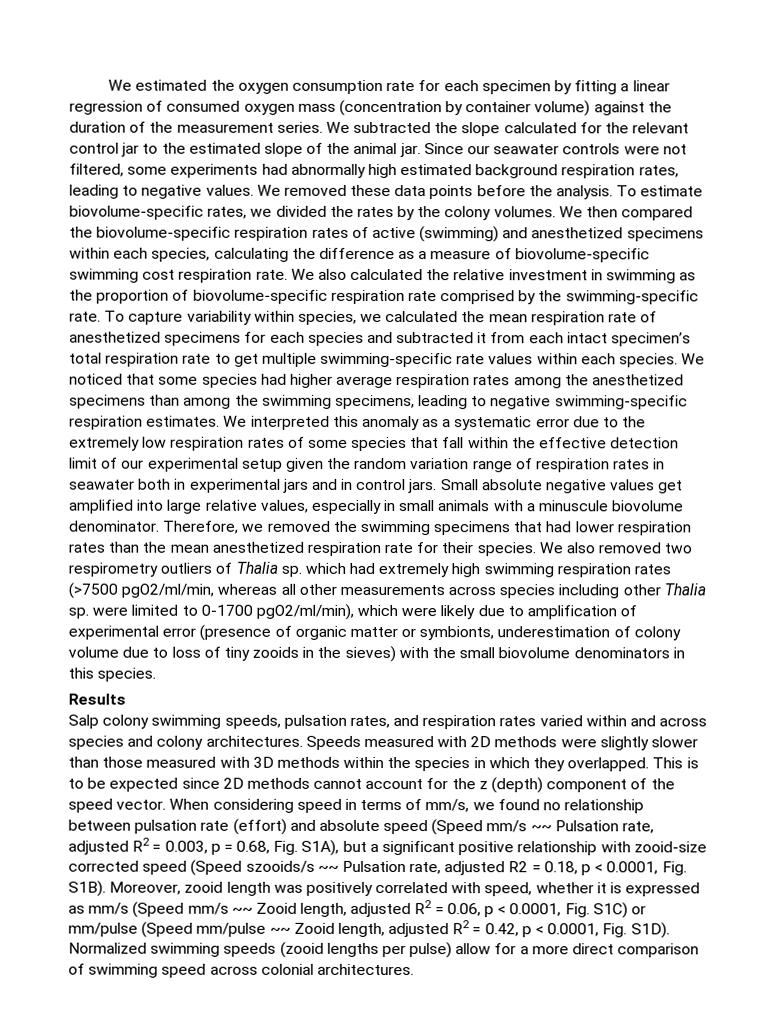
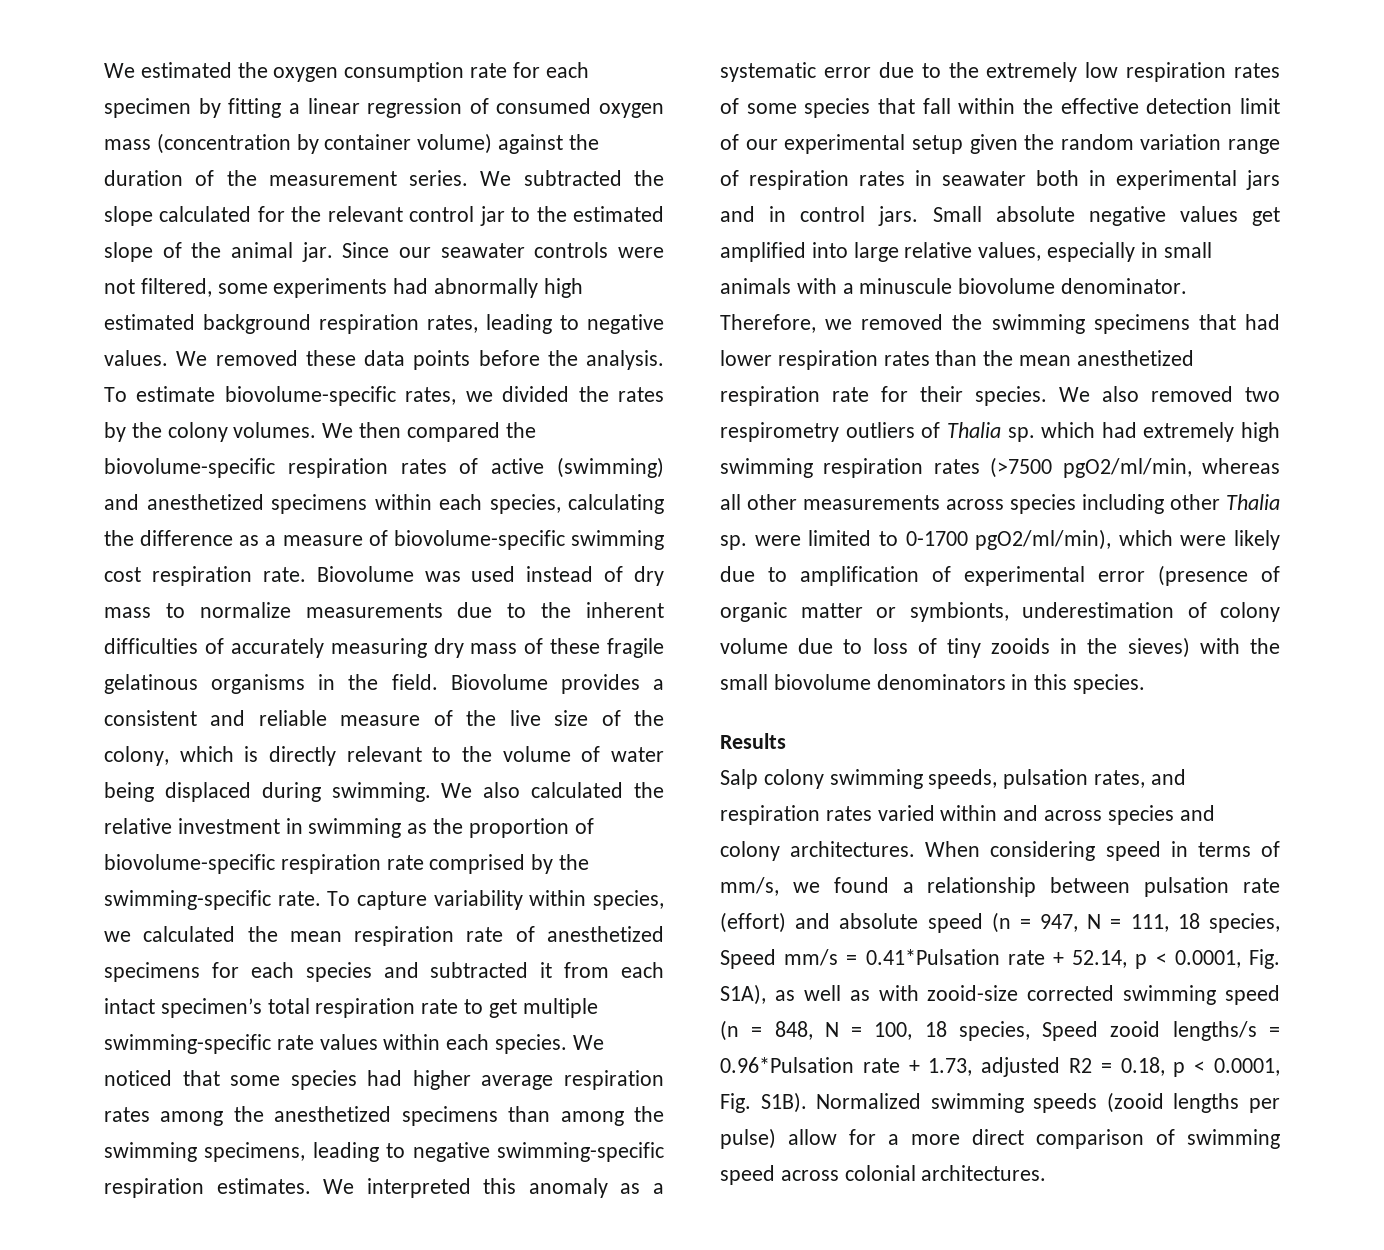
(288, 274) none -> [316,566,664,586] [104,602,664,618] [104,638,664,658] [104,674,664,694] [104,710,665,726] [104,746,664,766] [104,782,431,802] Biovolume was used instead of dry mass to normalize measurements due to the inherent difficulties of accurately measuring dry mass of these fragile gelatinous organisms in the field. Biovolume provides a consistent and reliable measure of the live size of the colony, which is directly relevant to the volume of water being displaced during swimming.
[305,735,699,751] [68,756,699,772] [68,777,675,794] [68,798,167,813] Speeds measured with 2D methods were slightly slower than those measured with 3D methods within the species in which they overlapped. This is to be expected since 2D methods cannot account for the z (depth) component of the speed vector. -> (916, 849) none
[543,802,562,811] no -> [902,882,914,893] a
[431,819,655,836] [68,837,707,856] [68,859,442,876] (Speed mm/s ~~ Pulsation rate, adjusted R2 = 0.003, p = 0.68, Fig. S1A), but a significant positive relationship with zooid-size corrected speed (Speed szooids/s ~~ Pulsation rate, -> [991,912,1280,933] [720,949,1280,969] [720,984,1280,1005] [720,1020,1280,1041] [720,1057,973,1076] (n = 947, N = 111, 18 species, Speed mm/s = 0.41*Pulsation rate + 52.14, p < 0.0001, Fig. S1A), as well as with zooid-size corrected swimming speed (n = 848, N = 100, 18 species, Speed zooid lengths/s = 0.96*Pulsation rate + 1.73,
[109,881,701,897] [68,900,646,919] [68,920,670,939] Moreover, zooid length was positively correlated with speed, whether it is expressed as mm/s (Speed mm/s ~~ Zooid length, adjusted R2 = 0.06, p < 0.0001, Fig. S1C) or mm/pulse (Speed mm/pulse ~~ Zooid length, adjusted R2 = 0.42, p < 0.0001, Fig. S1D). -> (807, 1102) none

